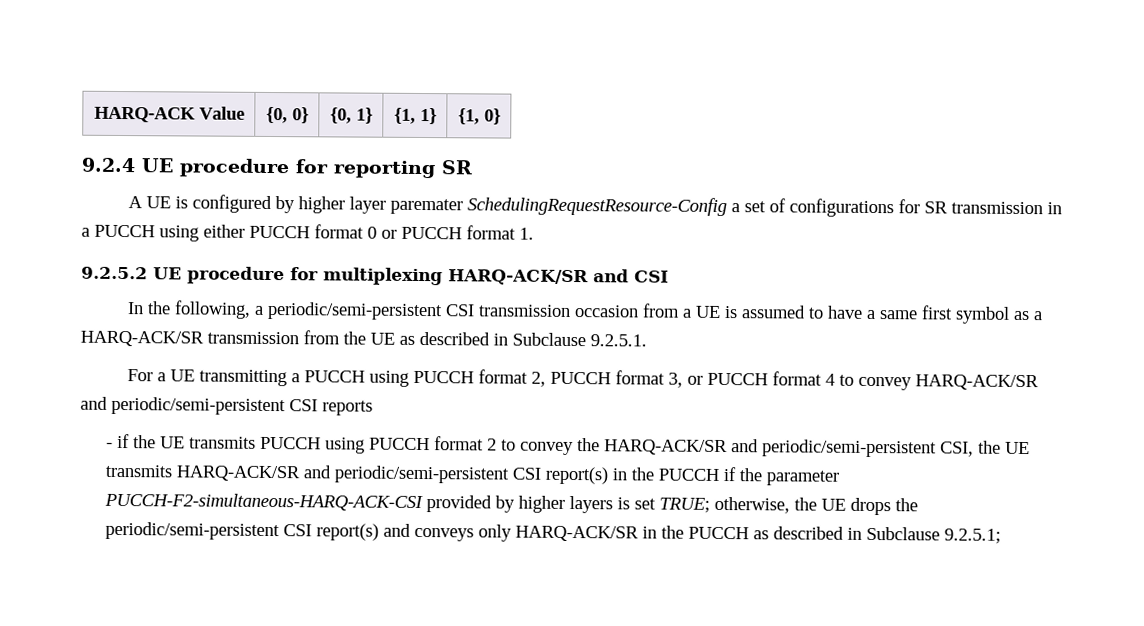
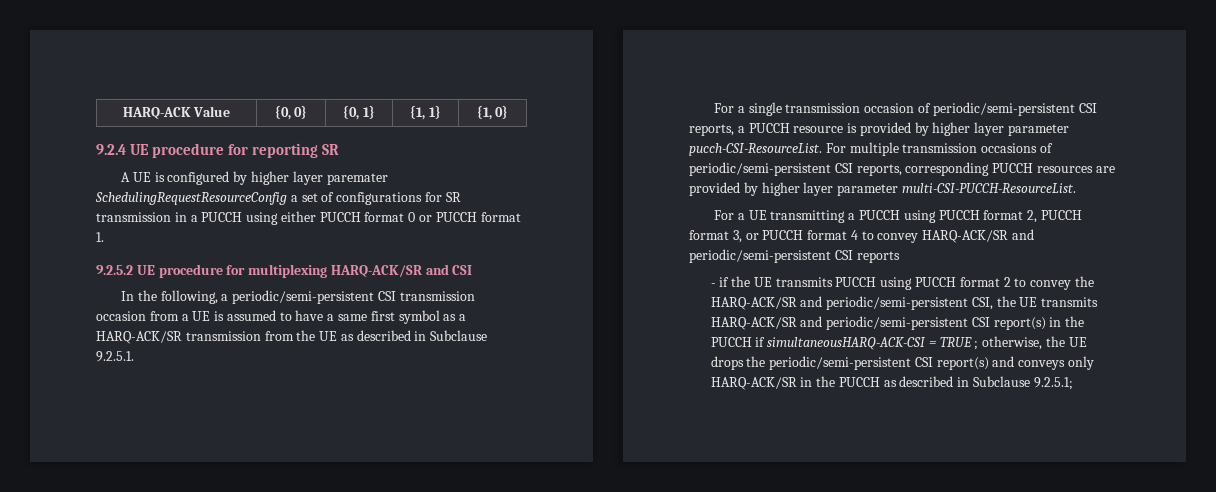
[466,196,727,217] SchedulingRequestResource-Config -> [95,192,287,205] SchedulingRequestResourceConfig
(647, 340) none -> [714,102,1097,116] [689,122,1070,136] [689,142,1053,156] [689,162,1115,176] [689,182,1076,196] // For a single transmission occasion of periodic/semi-persistent CSI reports, a PUCCH resource is provided by higher layer parameter pucch-CSI-ResourceList. For multiple transmission occasions of periodic/semi-persistent CSI reports, corresponding PUCCH resources are provided by higher layer parameter multi-CSI-PUCCH-ResourceList.
[739,468,840,486] [104,492,711,514] the parameter PUCCH-F2-simultaneous-HARQ-ACK-CSI provided by higher layers is set TRUE; -> [767,337,979,350] simultaneousHARQ-ACK-CSI = TRUE ;

